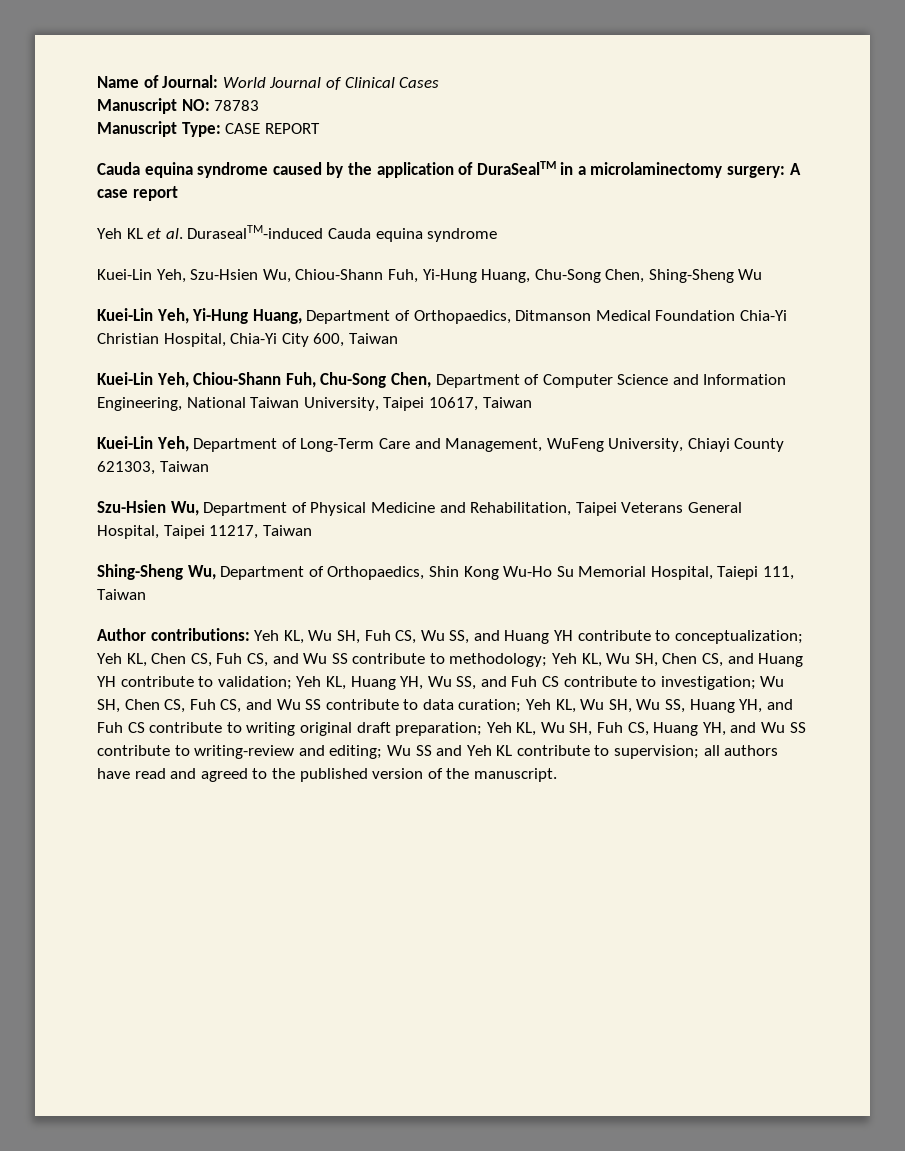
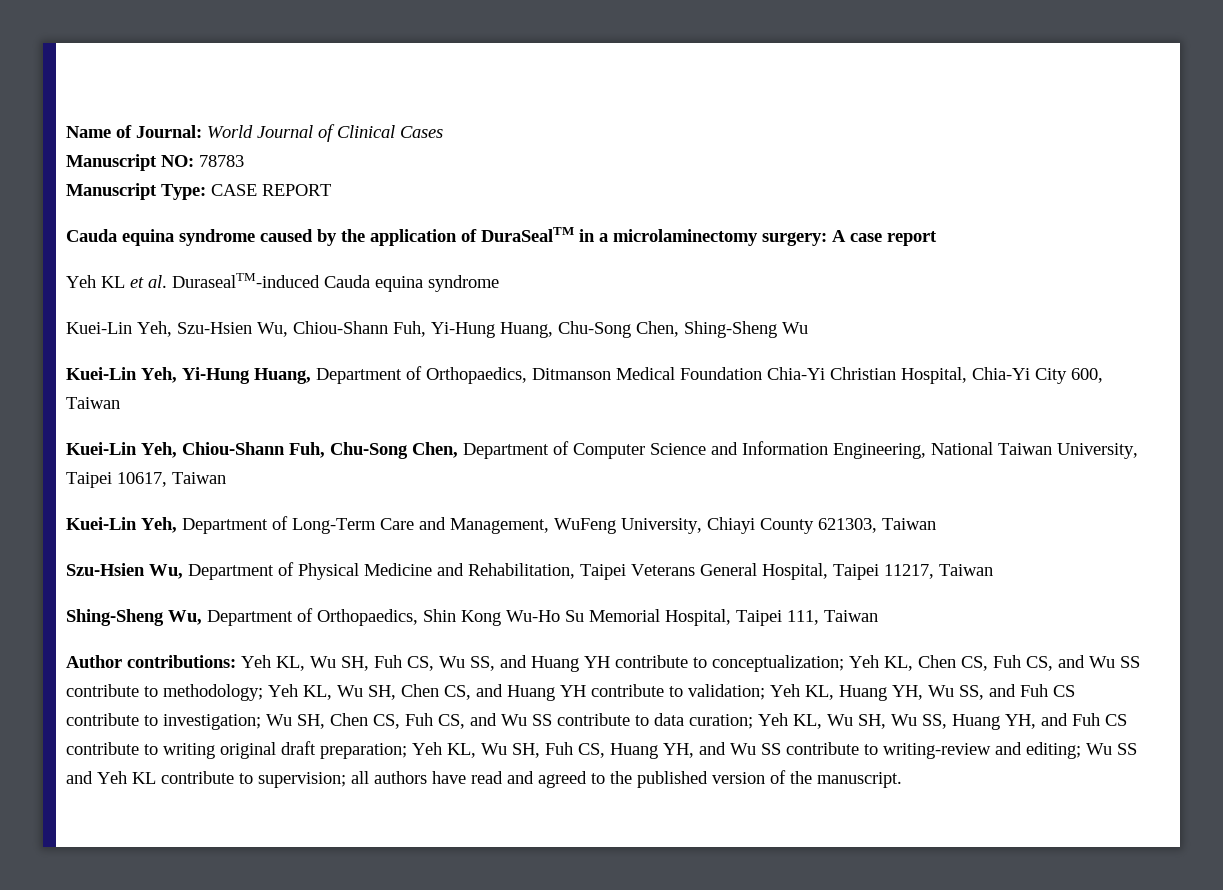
[717,566,759,580] Taiepi -> [736,610,782,626] Taipei

